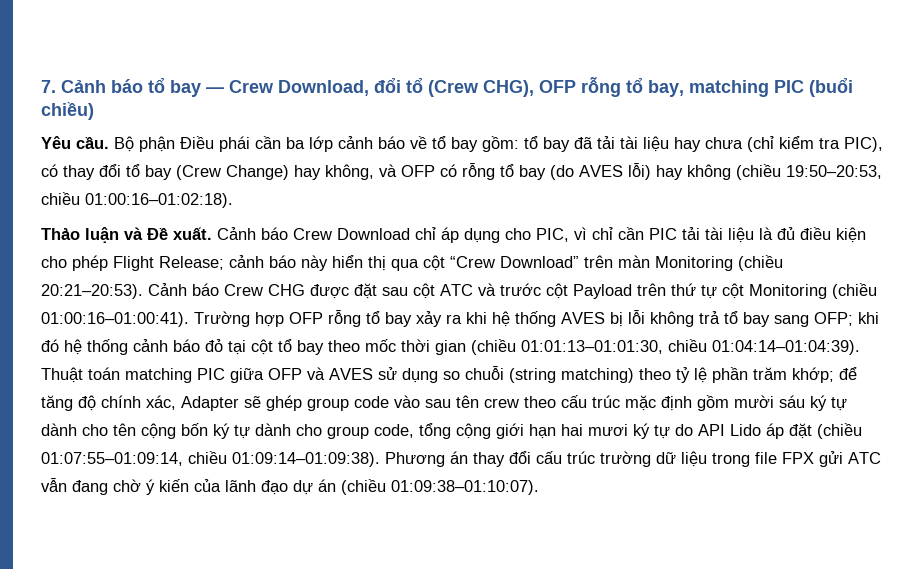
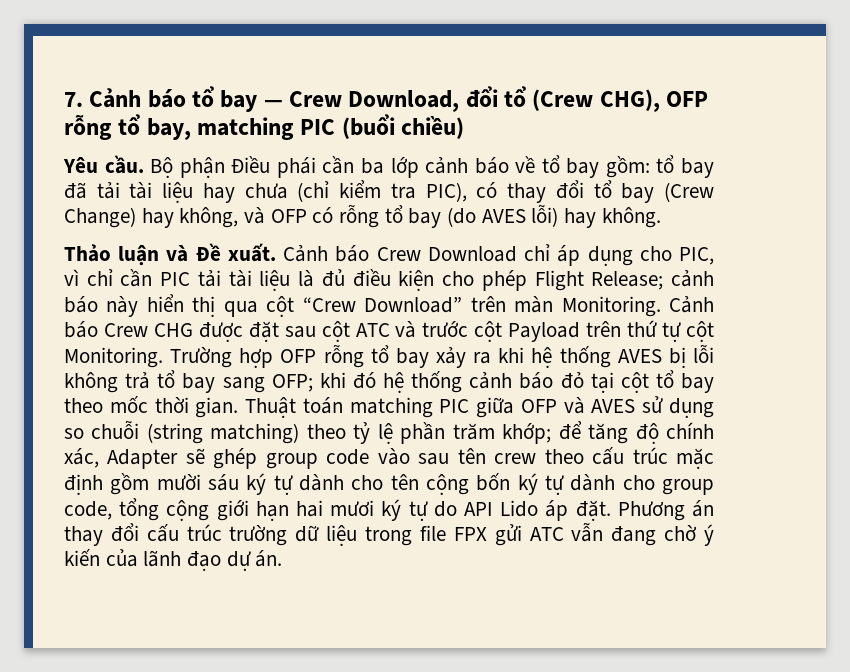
[687,164,882,180] [41,192,233,208] không (chiều 19:50–20:53, chiều 01:00:16–01:02:18). -> [601,207,661,228] không.
[655,255,783,271] [41,284,143,299] Monitoring (chiều 20:21–20:53). -> [561,296,661,317] Monitoring.
[749,283,877,299] [41,312,189,327] Monitoring (chiều 01:00:16–01:00:41). -> [64,347,163,368] Monitoring.
[435,339,860,355] gian (chiều 01:01:13–01:01:30, chiều 01:04:14–01:04:39). -> [195,397,239,418] gian.
[789,423,862,439] [41,451,380,467] đặt (chiều 01:07:55–01:09:14, chiều 01:09:14–01:09:38). -> [575,500,611,521] đặt.
[318,479,539,495] án (chiều 01:09:38–01:10:07). -> [255,550,283,567] án.

